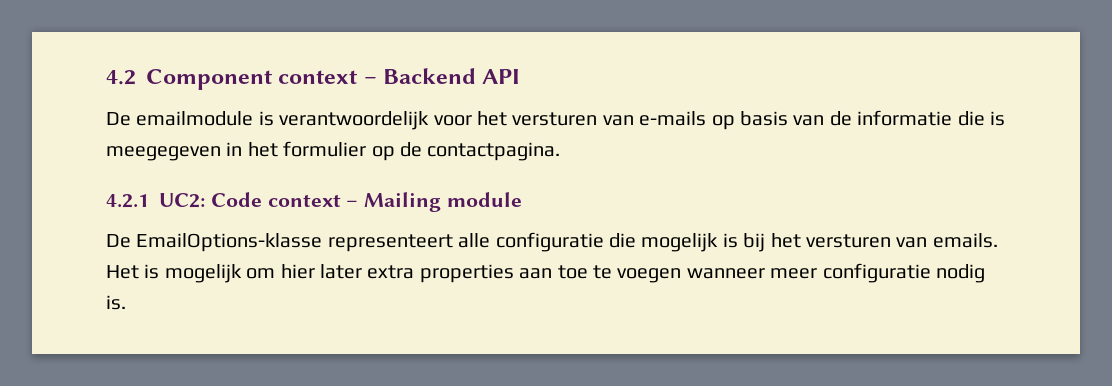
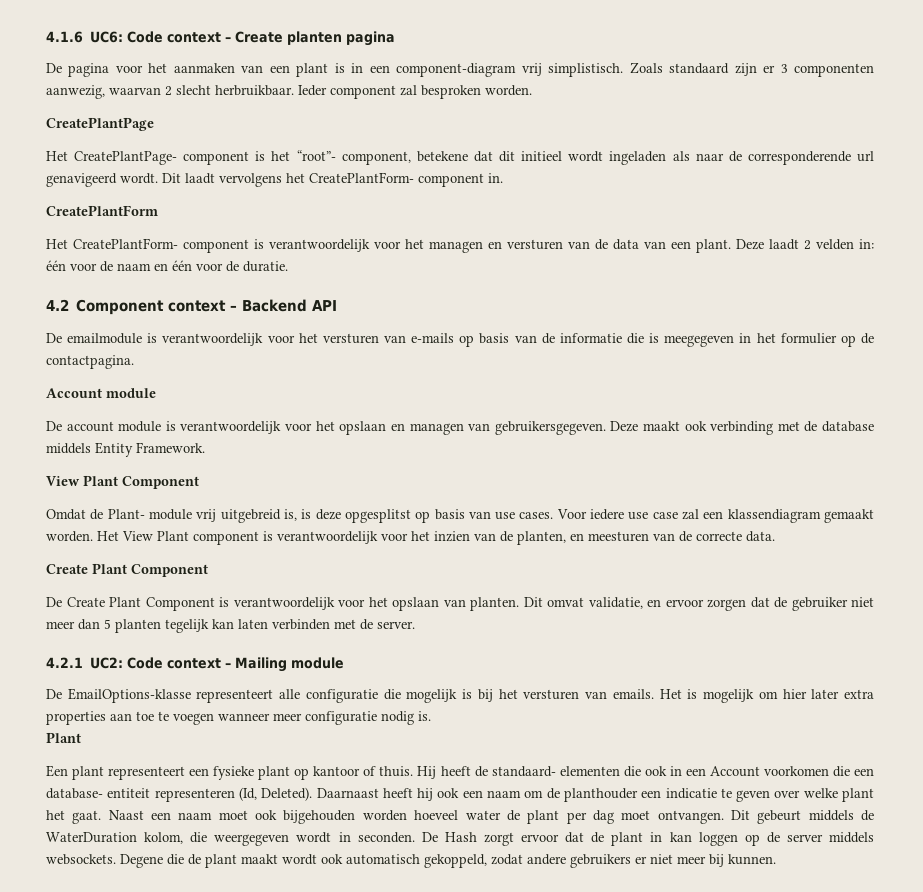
(106, 77) none -> [46,31,396,46] [46,62,875,77] [46,85,532,99] [46,117,154,131] [46,150,875,165] [46,172,503,187] [46,205,158,216] [46,238,874,253] [46,260,288,272] 4.1.6 UC6: Code context – Create planten pagina // De pagina voor het aanmaken van een plant is in een component-diagram vrij simplistisch. Zoals standaard zijn er 3 componenten aanwezig, waarvan 2 slecht herbruikbaar. Ieder component zal besproken worden. // CreatePlantPage // Het CreatePlantPage- component is het “root”- component, betekene dat dit initieel wordt ingeladen als naar de corresponderende url genavigeerd wordt. Dit laadt vervolgens het CreatePlantForm- component in. // CreatePlantForm // Het CreatePlantForm- component is verantwoordelijk voor het managen en versturen van de data van een plant. Deze laadt 2 velden in: één voor de naam en één voor de duratie. //
(561, 151) none -> [46,388,156,398] [46,421,874,435] [46,442,205,457] [46,475,199,489] [46,509,875,523] [46,531,775,545] [46,563,208,577] [46,597,874,611] [46,619,415,633] // Account module // De account module is verantwoordelijk voor het opslaan en managen van gebruikersgegeven. Deze maakt ook verbinding met de database middels Entity Framework. // View Plant Component // Omdat de Plant- module vrij uitgebreid is, is deze opgesplitst op basis van use cases. Voor iedere use case zal een klassendiagram gemaakt worden. Het View Plant component is verantwoordelijk voor het inzien van de planten, en meesturen van de correcte data. // Create Plant Component // De Create Plant Component is verantwoordelijk voor het opslaan van planten. Dit omvat validatie, en ervoor zorgen dat de gebruiker niet meer dan 5 planten tegelijk kan laten verbinden met de server.
(126, 302) none -> [46,732,81,743] [46,765,874,780] [46,787,874,802] [46,810,875,824] [46,832,875,846] [46,854,776,868] // Plant // Een plant representeert een fysieke plant op kantoor of thuis. Hij heeft de standaard- elementen die ook in een Account voorkomen die een database- entiteit representeren (Id, Deleted). Daarnaast heeft hij ook een naam om de planthouder een indicatie te geven over welke plant het gaat. Naast een naam moet ook bijgehouden worden hoeveel water de plant per dag moet ontvangen. Dit gebeurt middels de WaterDuration kolom, die weergegeven wordt in seconden. De Hash zorgt ervoor dat de plant in kan loggen op de server middels websockets. Degene die de plant maakt wordt ook automatisch gekoppeld, zodat andere gebruikers er niet meer bij kunnen.

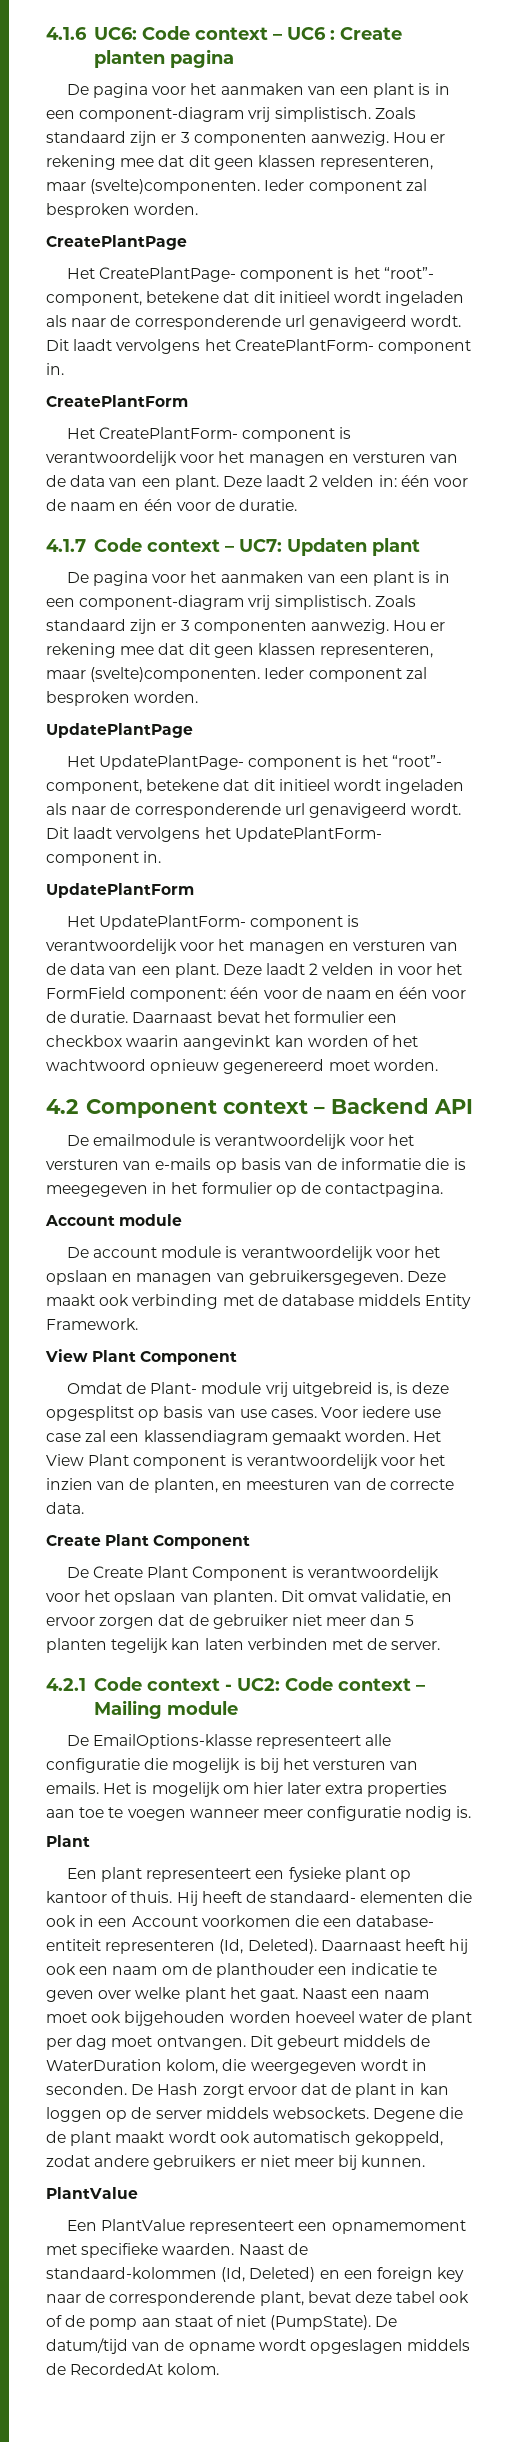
(232, 39) none -> [286,27,335,40] UC6 :
[46,85,294,99] aanwezig, waarvan 2 slecht herbruikbaar. -> [310,131,446,146] [46,155,434,170] [46,179,261,194] aanwezig. Hou er rekening mee dat dit geen klassen representeren, maar (svelte)componenten.
(288, 266) none -> [46,538,420,556] [66,571,450,586] [46,595,416,610] [46,619,446,634] [46,643,434,658] [46,667,427,682] [46,691,199,706] [46,723,193,738] [66,755,442,770] [46,779,465,794] [46,803,462,818] [46,827,382,842] [46,851,162,866] [46,883,194,898] [66,915,360,930] [46,939,459,954] [46,963,463,978] [46,987,467,1002] [46,1011,398,1023] [46,1035,419,1050] [46,1059,438,1074] // 4.1.7 Code context – UC7: Updaten plant // De pagina voor het aanmaken van een plant is in een component-diagram vrij simplistisch. Zoals standaard zijn er 3 componenten aanwezig. Hou er rekening mee dat dit geen klassen representeren, maar (svelte)componenten. Ieder component zal besproken worden. // UpdatePlantPage // Het UpdatePlantPage- component is het “root”- component, betekene dat dit initieel wordt ingeladen als naar de corresponderende url genavigeerd wordt. Dit laadt vervolgens het UpdatePlantForm- component in. // UpdatePlantForm // Het UpdatePlantForm- component is verantwoordelijk voor het managen en versturen van de data van een plant. Deze laadt 2 velden in voor het FormField component: één voor de naam en één voor de duratie. Daarnaast bevat het formulier een checkbox waarin aangevinkt kan worden of het wachtwoord opnieuw gegenereerd moet worden.
(83, 662) none -> [93,1677,232,1691] Code context -
(776, 859) none -> [46,2187,138,2199] [66,2219,466,2234] [46,2243,308,2258] [46,2267,465,2282] [46,2291,470,2306] [46,2315,398,2330] [46,2338,471,2354] [46,2363,220,2375] // PlantValue // Een PlantValue representeert een opnamemoment met specifieke waarden. Naast de standaard-kolommen (Id, Deleted) en een foreign key naar de corresponderende plant, bevat deze tabel ook of de pomp aan staat of niet (PumpState). De datum/tijd van de opname wordt opgeslagen middels de RecordedAt kolom.

